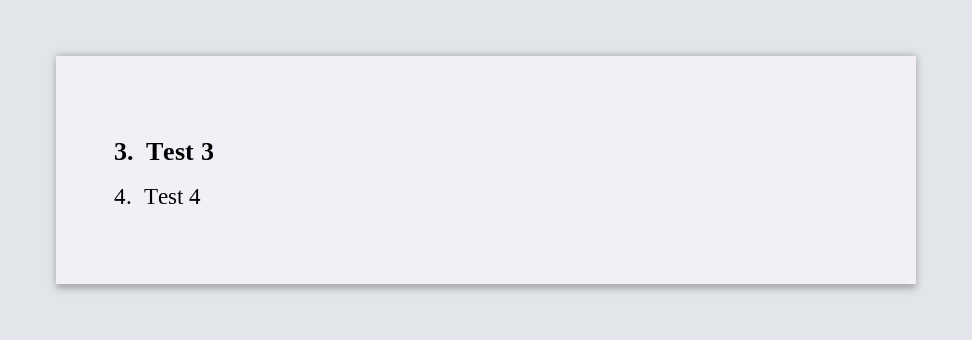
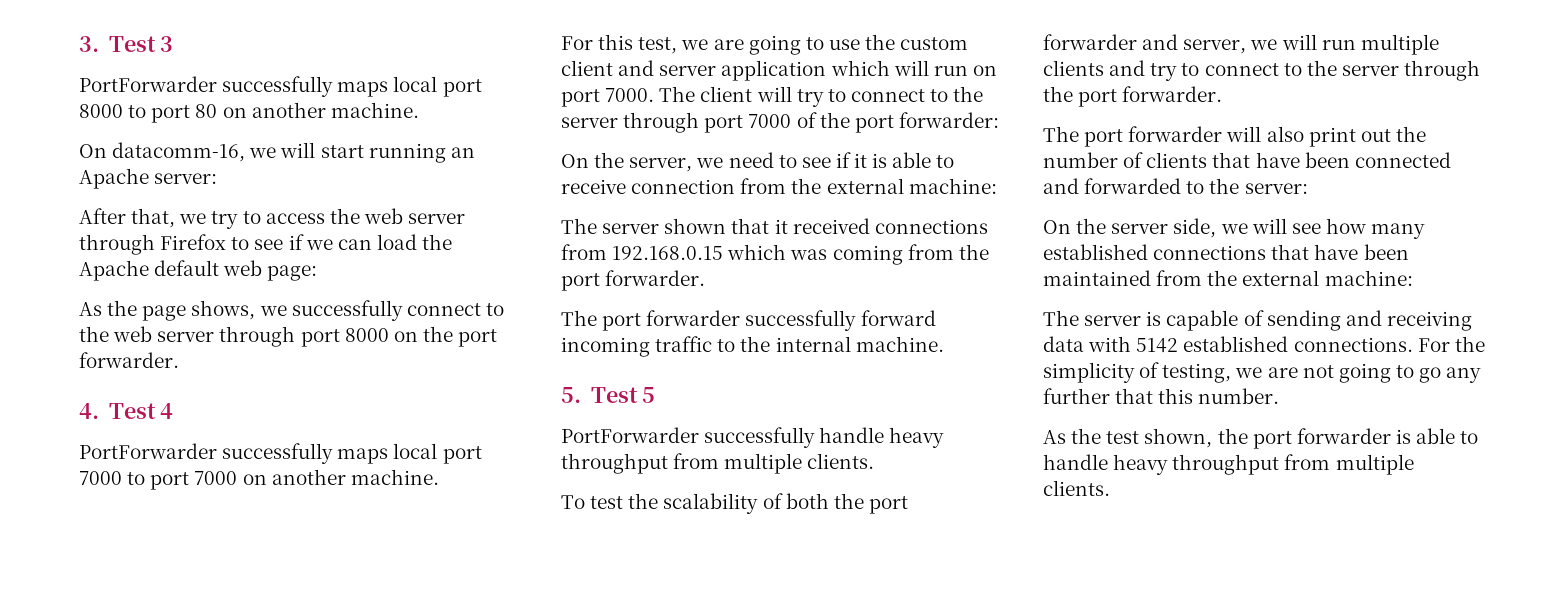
[114,189,201,204] 4. Test 4 -> [79,76,482,97] [79,102,419,123] [79,142,475,163] [79,168,218,189] [79,208,466,229] [79,234,453,255] [79,260,318,281] [79,300,504,321] [79,326,498,347] [79,352,179,368] [79,403,174,419] [79,443,482,464] [79,469,439,490] [561,34,969,55] [561,60,997,81] [561,86,984,107] [561,112,999,133] [561,152,955,172] [561,178,997,194] [561,218,988,234] [561,244,989,265] [561,270,706,291] [561,310,936,331] [561,336,944,357] [561,387,656,403] [561,427,945,448] [561,453,875,474] [561,493,908,514] [1043,34,1439,55] [1043,60,1481,81] [1043,86,1223,107] [1043,126,1426,147] [1043,152,1451,168] [1043,178,1308,194] [1043,218,1426,239] [1043,244,1409,260] [1043,270,1413,286] [1043,310,1472,331] [1043,336,1485,353] [1043,362,1482,383] [1043,388,1280,404] [1043,428,1479,449] [1043,454,1414,475] [1043,480,1110,496] PortForwarder successfully maps local port 8000 to port 80 on another machine. // On datacomm-16, we will start running an Apache server: // After that, we try to access the web server through Firefox to see if we can load the Apache default web page: // As the page shows, we successfully connect to the web server through port 8000 on the port forwarder. // 4. Test 4 // PortForwarder successfully maps local port 7000 to port 7000 on another machine. // For this test, we are going to use the custom client and server application which will run on port 7000. The client will try to connect to the server through port 7000 of the port forwarder: // On the server, we need to see if it is able to receive connection from the external machine: // The server shown that it received connections from 192.168.0.15 which was coming from the port forwarder. // The port forwarder successfully forward incoming traffic to the internal machine. // 5. Test 5 // PortForwarder successfully handle heavy throughput from multiple clients. // To test the scalability of both the port forwarder and server, we will run multiple clients and try to connect to the server through the port forwarder. // The port forwarder will also print out the number of clients that have been connected and forwarded to the server: // On the server side, we will see how many established connections that have been maintained from the external machine: // The server is capable of sending and receiving data with 5142 established connections. For the simplicity of testing, we are not going to go any further that this number. // As the test shown, the port forwarder is able to handle heavy throughput from multiple clients.

